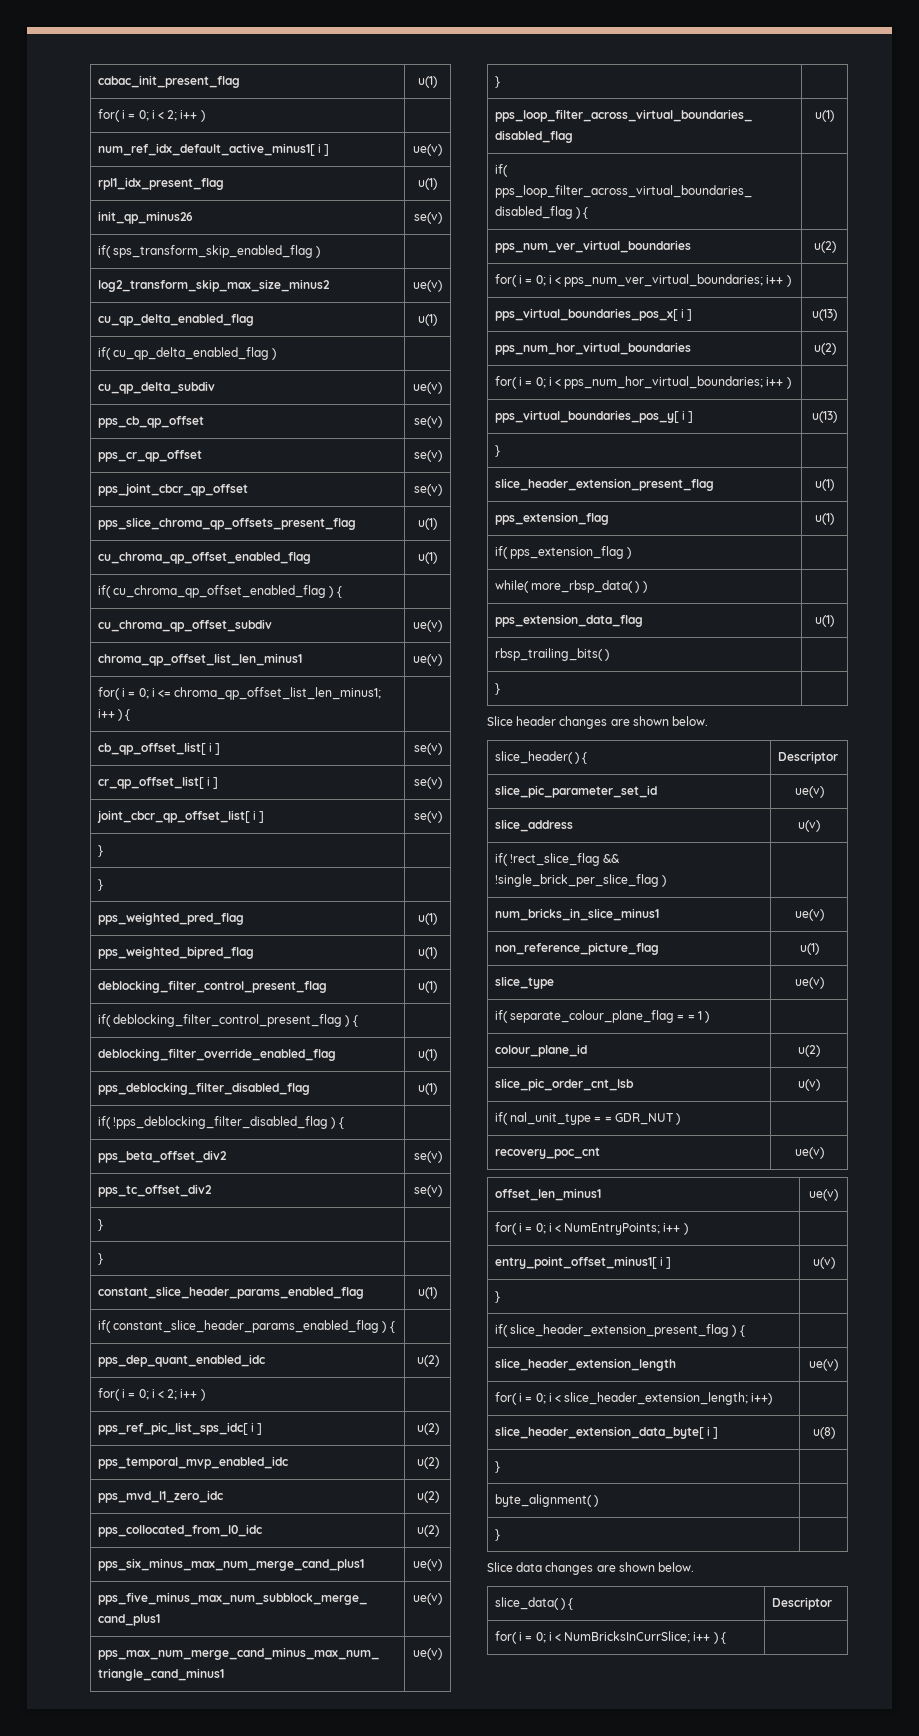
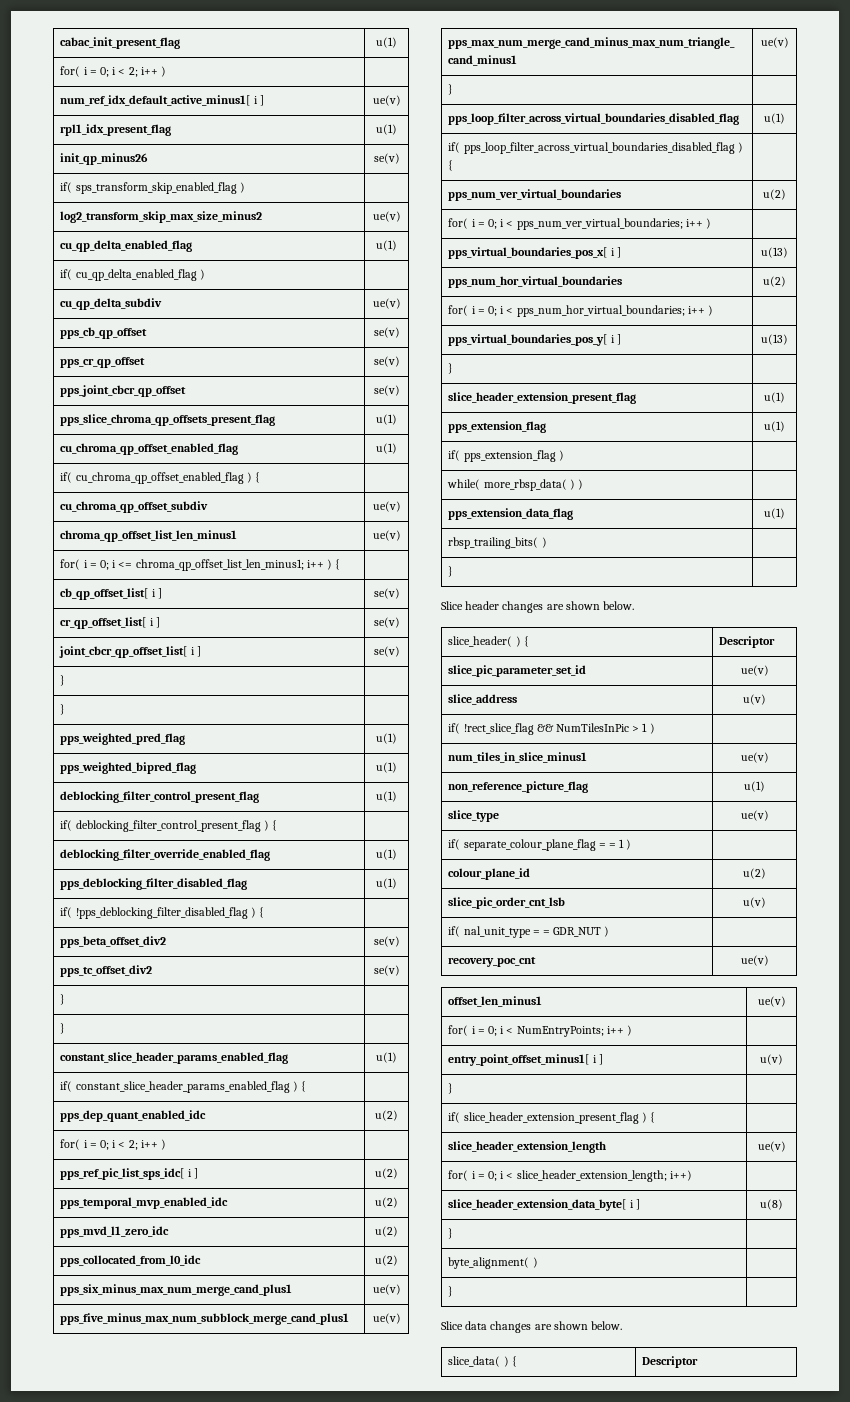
[494,874,667,887] [494,908,659,921] !single_brick_per_slice_flag ) | // num_bricks_in_slice_minus1 -> [555,723,655,734] [448,752,588,763] NumTilesInPic > 1 ) | // num_tiles_in_slice_minus1
[494,1631,726,1644] // for( i = 0; i < NumBricksInCurrSlice; i++ ) { | -> (699, 1362) none

